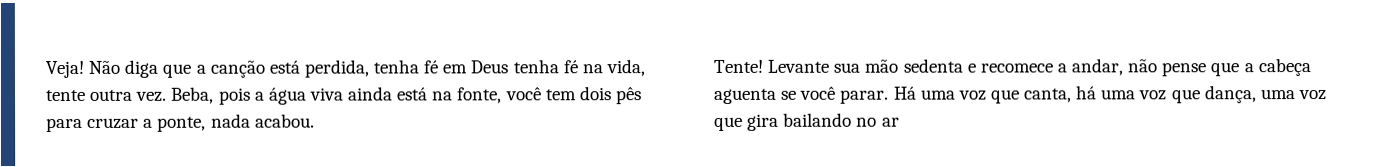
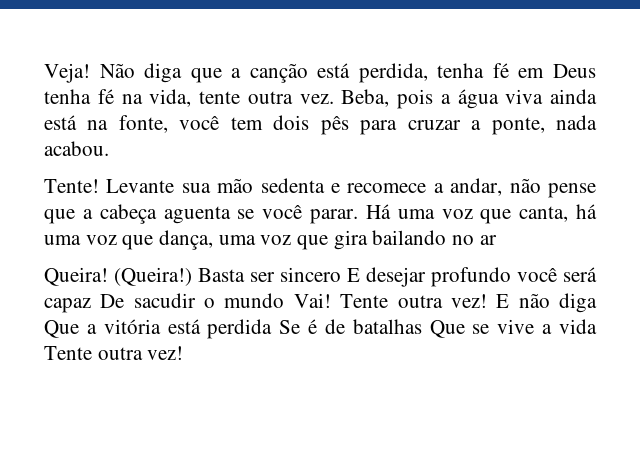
(900, 122) none -> [44,267,597,287] [44,293,598,313] [44,319,598,339] [44,346,184,360] // Queira! (Queira!) Basta ser sincero E desejar profundo você será capaz De sacudir o mundo Vai! Tente outra vez! E não diga Que a vitória está perdida Se é de batalhas Que se vive a vida Tente outra vez!

